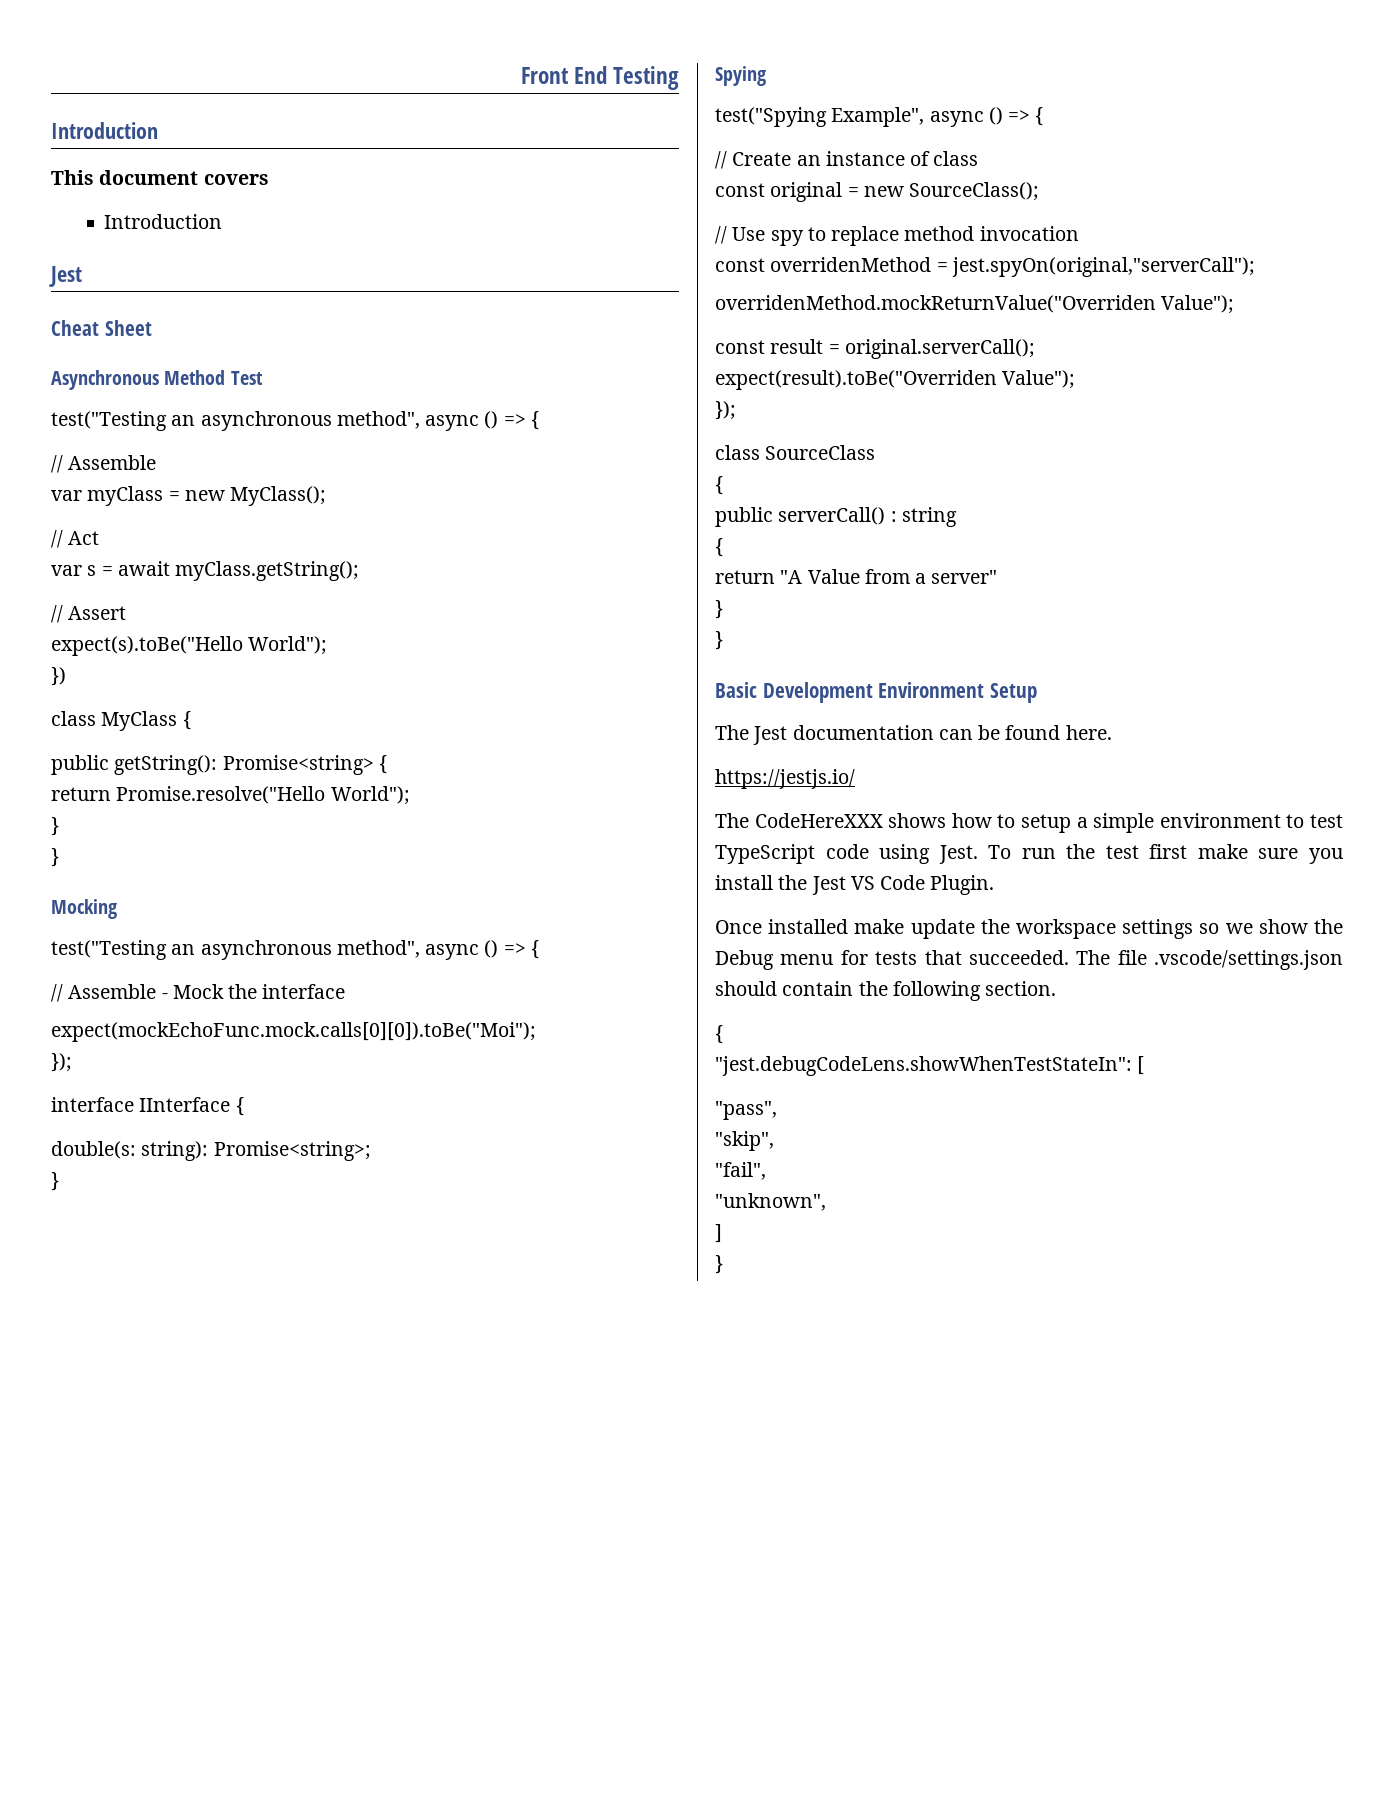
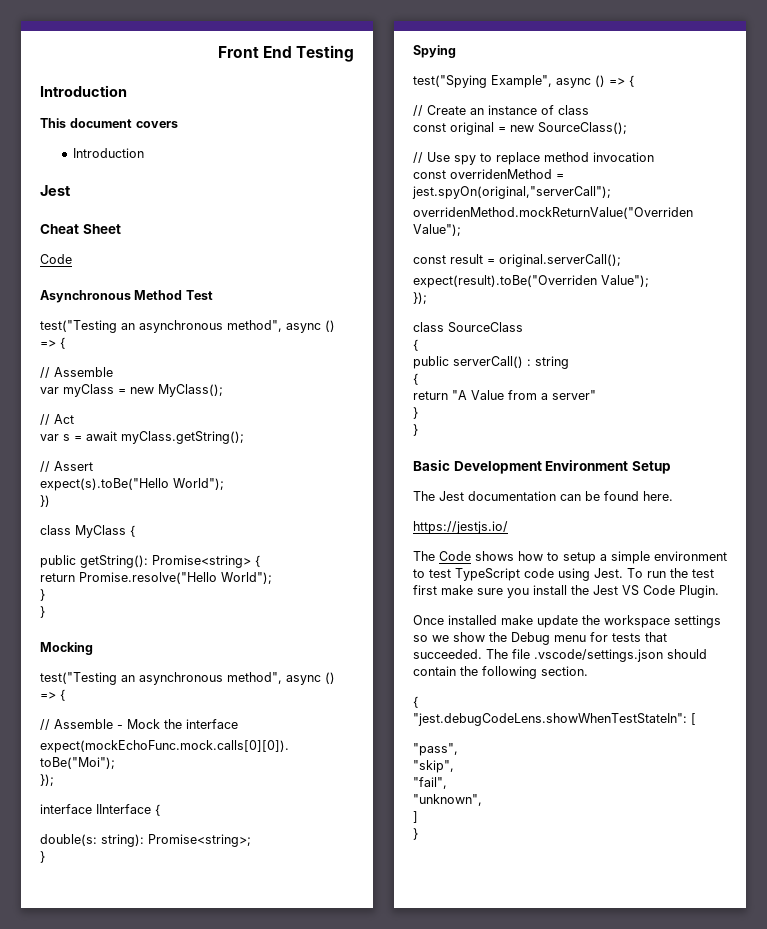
(152, 328) none -> [40,254,72,264] // Code
[754,813,883,828] CodeHereXXX -> [439,551,471,561] Code

